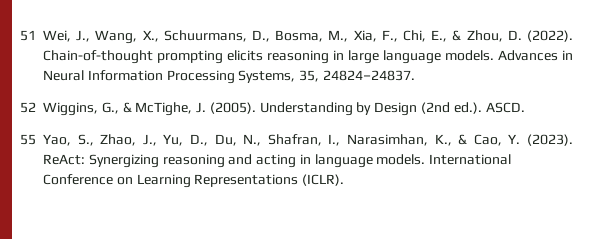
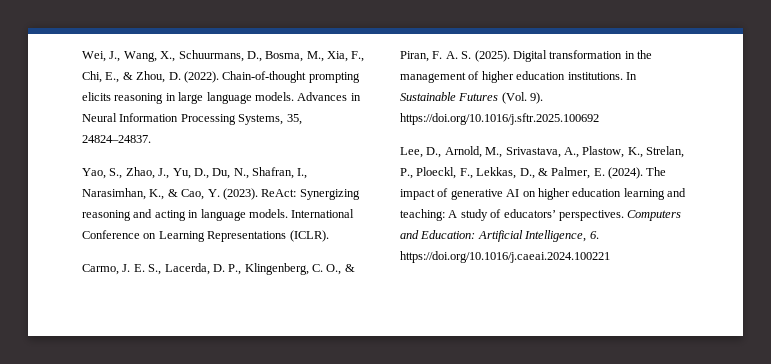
[20,30,36,41] 51 -> (82, 56) none
[20,102,525,116] [20,134,36,145] 52 Wiggins, G., & McTighe, J. (2005). Understanding by Design (2nd ed.). ASCD. // 55 -> (151, 139) none
(345, 180) none -> [82,263,355,275] [400,50,652,62] [400,71,637,83] [400,92,544,104] [400,113,599,125] [400,146,684,158] [400,167,667,179] [400,188,686,200] [400,209,682,221] [400,230,599,242] [400,251,610,263] // Carmo, J. E. S., Lacerda, D. P., Klingenberg, C. O., & Piran, F. A. S. (2025). Digital transformation in the management of higher education institutions. In Sustainable Futures (Vol. 9). https://doi.org/10.1016/j.sftr.2025.100692 // Lee, D., Arnold, M., Srivastava, A., Plastow, K., Strelan, P., Ploeckl, F., Lekkas, D., & Palmer, E. (2024). The impact of generative AI on higher education learning and teaching: A study of educators’ perspectives. Computers and Education: Artificial Intelligence, 6. https://doi.org/10.1016/j.caeai.2024.100221

